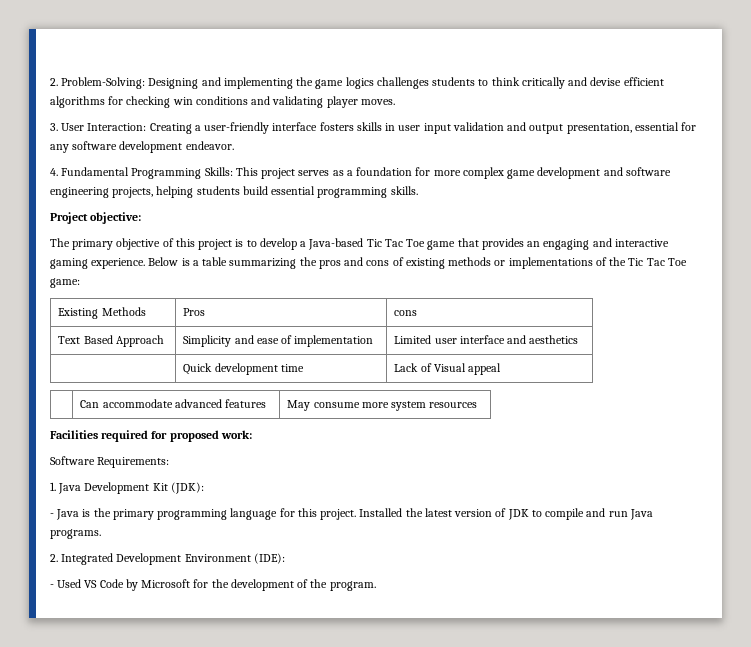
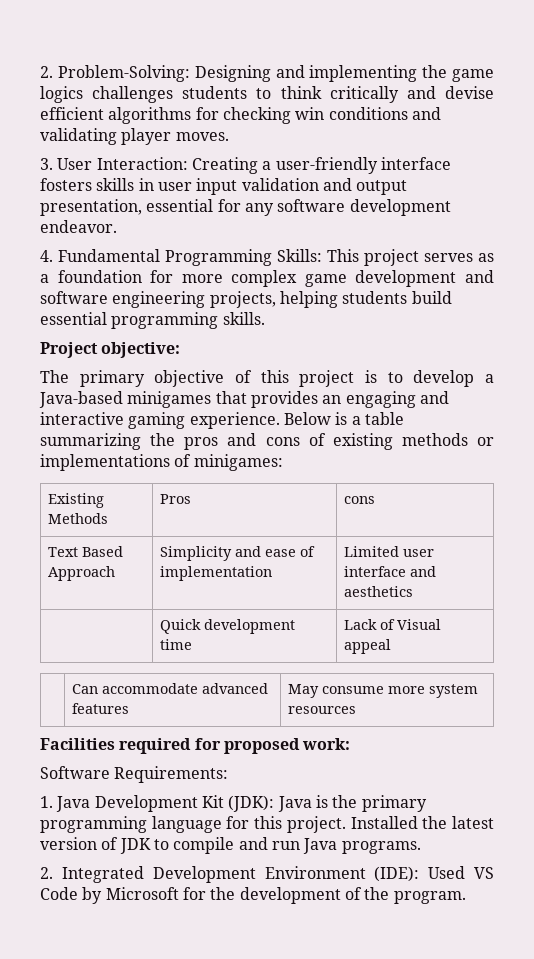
[366,239,456,250] Tic Tac Toe game -> [127,391,212,408] minigames
[609,257,687,266] [50,278,80,288] the Tic Tac Toe game: -> [193,454,283,471] minigames:
[50,513,54,517] // - -> (275, 803) none
[50,584,54,588] // - -> (420, 874) none

